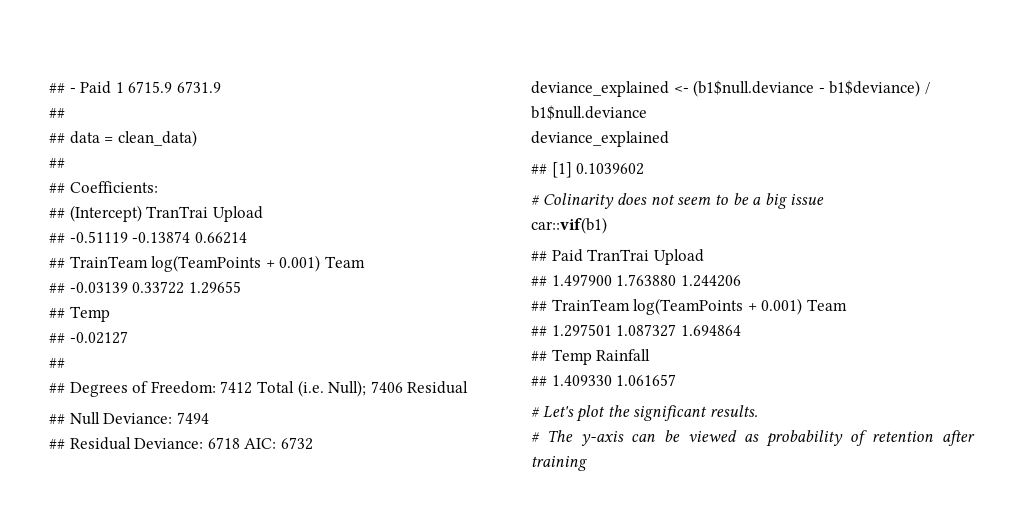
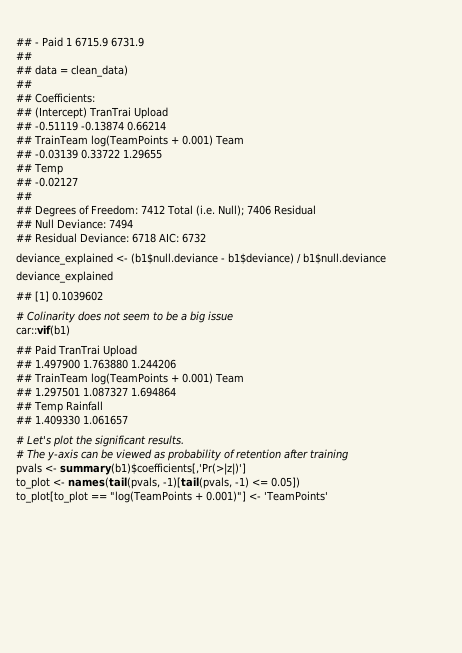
(587, 463) none -> [16,463,246,475] [16,477,300,489] [16,491,328,503] // pvals <- summary(b1)$coefficients[,'Pr(>|z|)'] // to_plot <- names(tail(pvals, -1)[tail(pvals, -1) <= 0.05]) // to_plot[to_plot == "log(TeamPoints + 0.001)"] <- 'TeamPoints'

